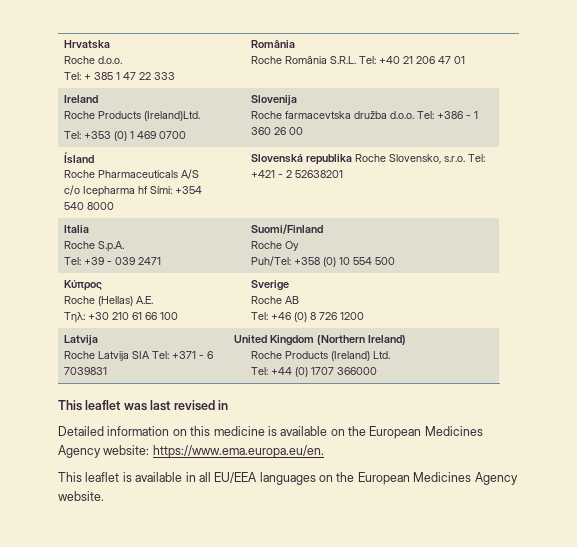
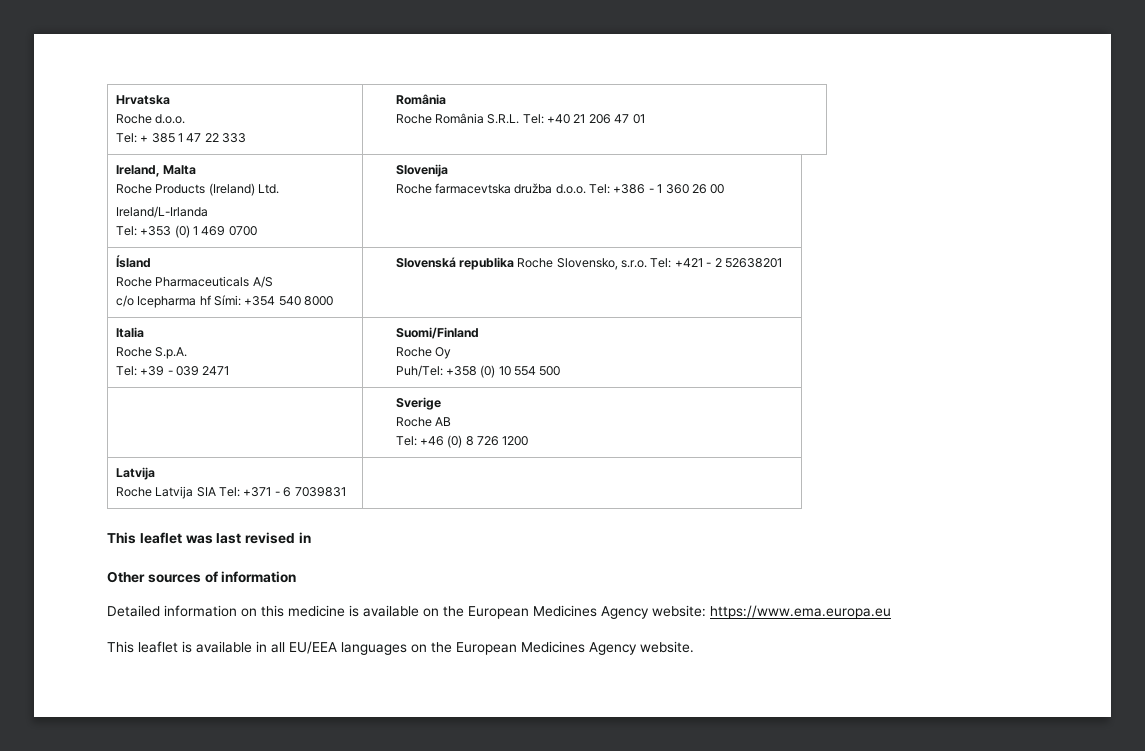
[64,95,99,103] [64,111,201,121] Ireland // Roche Products (Ireland)Ltd. -> [115,165,197,177] [115,183,280,196] [115,206,208,218] Ireland, Malta // Roche Products (Ireland) Ltd. // Ireland/L-Irlanda
[64,280,103,291] [64,296,154,306] [64,312,179,323] Kύπρος // Roche (Hellas) A.E. // Τηλ: +30 210 61 66 100 -> (561, 371) none
[234,335,407,346] [250,351,390,361] [250,367,377,377] United Kingdom (Northern Ireland) // Roche Products (Ireland) Ltd. // Tel: +44 (0) 1707 366000 -> (346, 492) none
(228, 405) none -> [107,571,297,583] // Other sources of information
[152,445,324,458] https://www.ema.europa.eu/en. -> [710,605,891,619] https://www.ema.europa.eu

